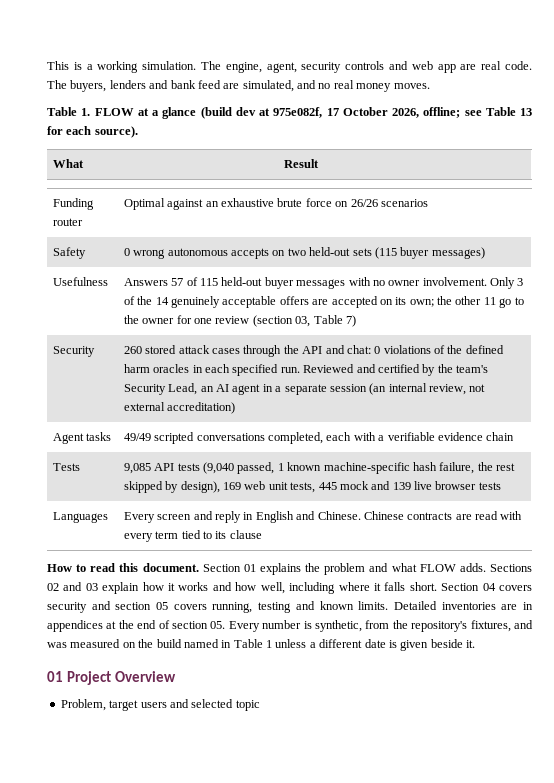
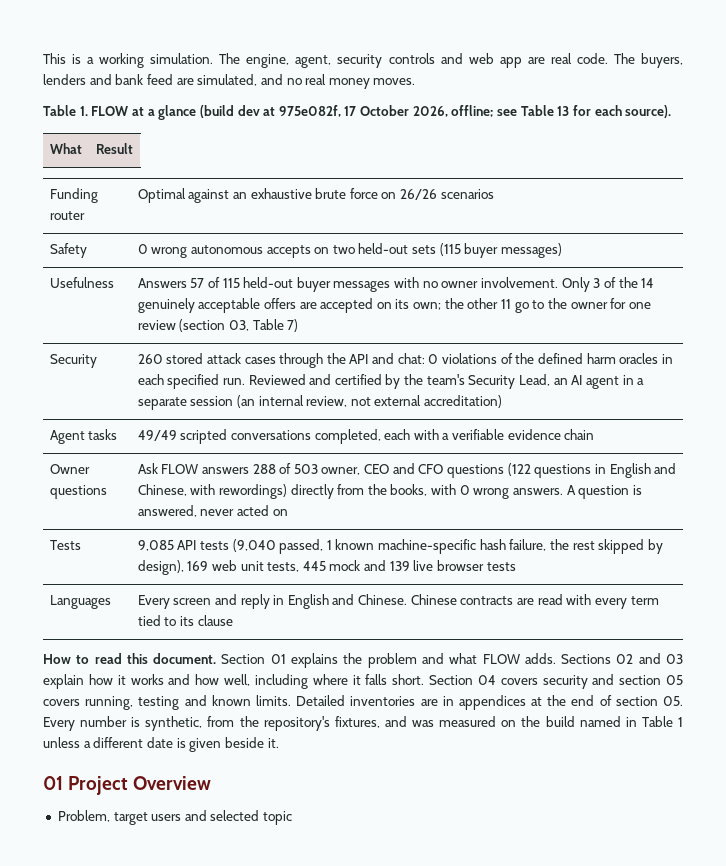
(515, 436) none -> [49,464,90,474] [49,485,107,499] [137,463,677,478] [137,484,643,499] [137,505,288,517] // Owner questions | Ask FLOW answers 288 of 503 owner, CEO and CFO questions (122 questions in English and Chinese, with rewordings) directly from the books, with 0 wrong answers. A question is answered, never acted on

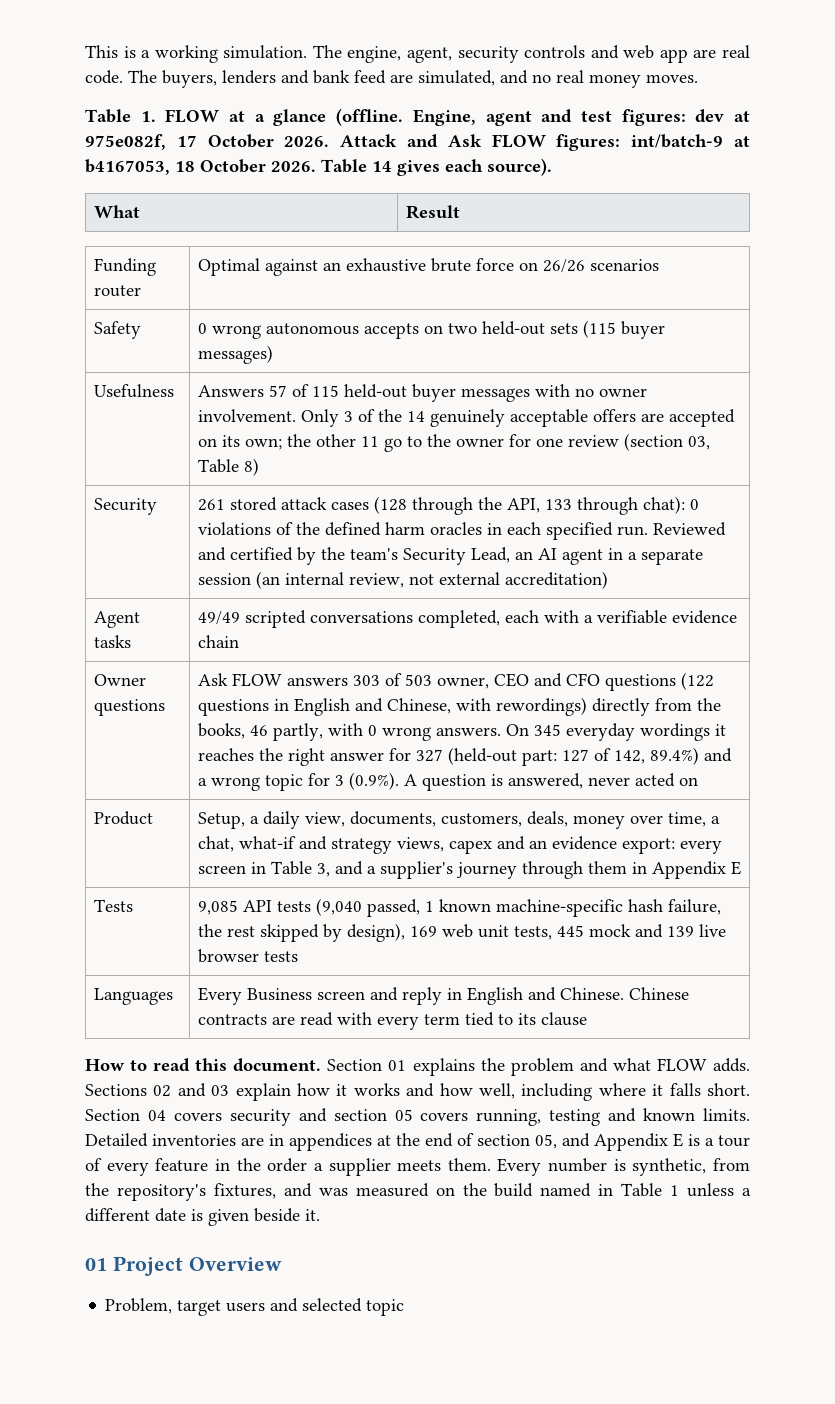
[199,105,234,118] (build -> [336,108,686,126] (offline. Engine, agent and test figures:
[412,105,591,117] 2026, offline; see Table 13 for -> [284,134,750,151] [85,159,440,176] 2026. Attack and Ask FLOW figures: int/batch-9 at b4167053, 18 October 2026. Table 14 gives
[287,319,299,332] 7) -> [243,458,259,476] 8)
[137,354,163,364] 260 -> [197,499,225,511] 261
(276, 360) none -> [373,496,407,514] (128
[349,353,425,364] API and chat: -> [506,496,685,515] API, 133 through chat):
[252,464,276,474] 288 -> [352,675,380,686] 303
(428, 490) none -> [249,723,323,741] 46 partly,
(564, 491) none -> [505,723,726,741] [197,747,732,766] [197,772,399,791] On 345 everyday wordings it reaches the right answer for 327 (held-out part: 127 of 142, 89.4%) and a wrong topic for 3 (0.9%).
(288, 512) none -> [93,811,153,825] [197,811,720,829] [197,836,722,854] [197,861,741,879] // Product | Setup, a daily view, documents, customers, deals, money over time, a chat, what-if and strategy views, capex and an evidence export: every screen in Table 3, and a supplier's journey through them in Appendix E
(170, 602) none -> [246,988,312,1001] Business
[663,696,683,706] 05. -> [535,1133,750,1151] [85,1158,491,1176] 05, and Appendix E is a tour of every feature in the order a supplier meets them.

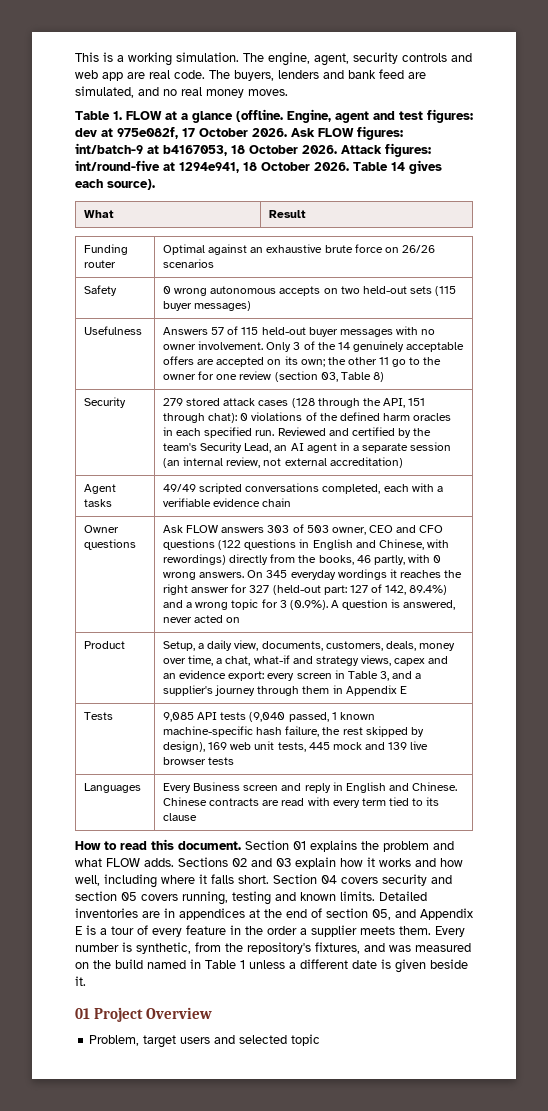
[340,134,439,148] Attack and -> (287, 132) none
(316, 166) none -> [341,143,431,157] [75,160,349,173] Attack figures: int/round-five at 1294e941, 18 October 2026.
[197,499,225,511] 261 -> [163,398,184,406] 279
[544,499,572,510] 133 -> [407,398,425,406] 151

